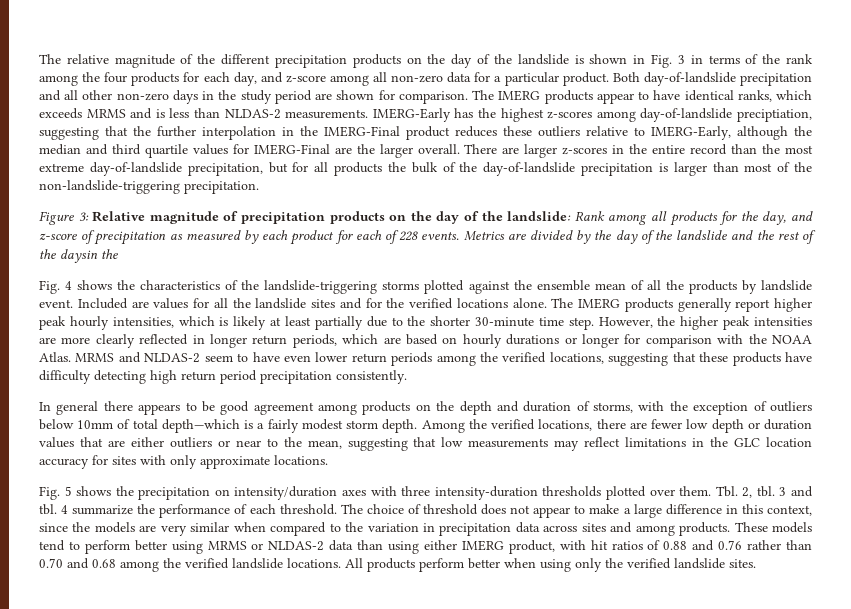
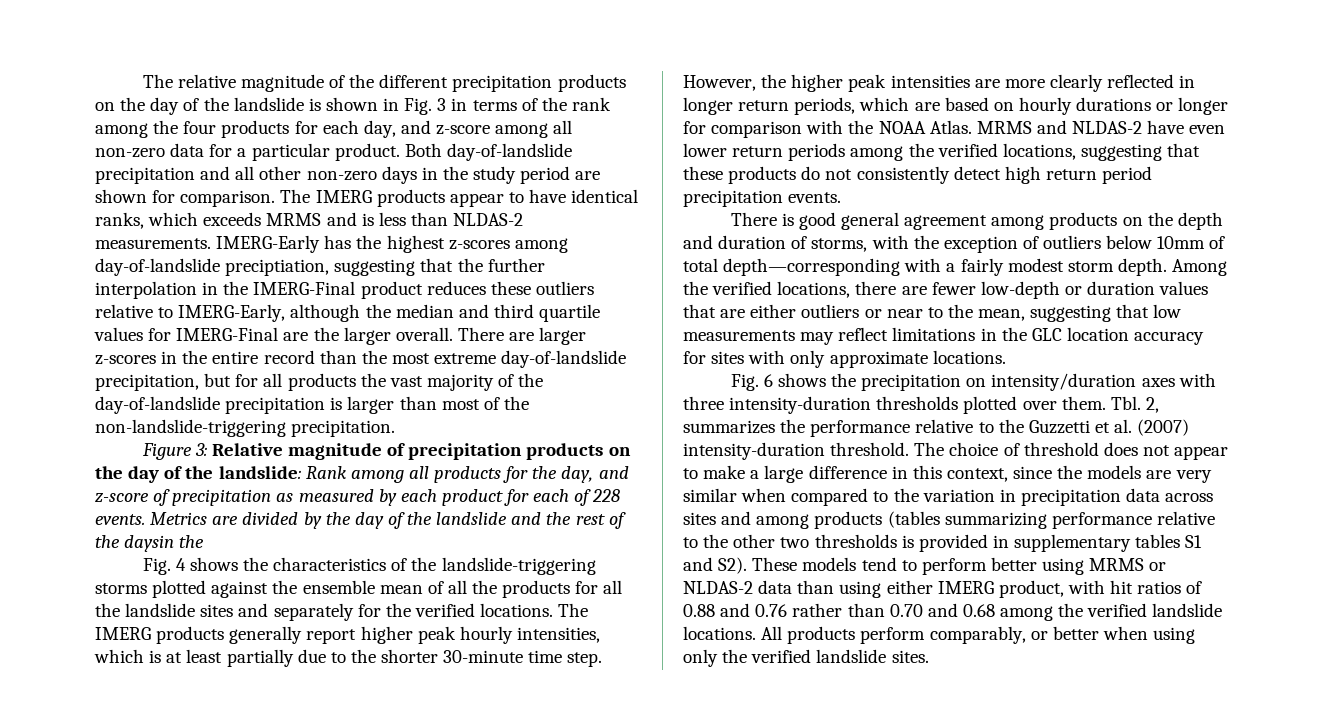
[411,162,438,173] bulk -> [389,374,494,391] vast majority
[741,280,813,294] [39,298,189,309] by landslide event. Included are values -> (571, 589) none
(362, 303) none -> [273,603,354,621] separately
[456,298,547,308] locations alone. -> [480,603,554,617] locations.
[233,316,267,330] likely -> (162, 656) none
[204,353,249,362] seem to -> (1143, 127) none
[785,352,813,362] [39,370,407,384] [39,401,250,415] have difficulty detecting high return period precipitation consistently. // In general there appears to be good -> [801,166,1153,184] [683,190,842,207] [730,212,899,230] do not consistently detect high return period precipitation events. // There is good general
[161,419,254,433] depth—which is -> [723,258,942,276] depth—corresponding with
[686,419,744,433] low depth -> [980,281,1060,299] low-depth
[64,486,72,496] 5 -> [763,374,773,387] 6
[756,486,813,497] [39,504,276,518] tbl. 3 and tbl. 4 summarize the performance of each -> [683,419,1190,437] [683,442,825,460] summarizes the performance relative to the Guzzetti et al. (2007) intensity-duration
[679,522,731,536] products. -> [814,511,1215,529] [683,534,1203,552] [683,557,748,574] products (tables summarizing performance relative to the other two thresholds is provided in supplementary tables S1 and S2).
(464, 565) none -> [929,626,1048,644] comparably, or

